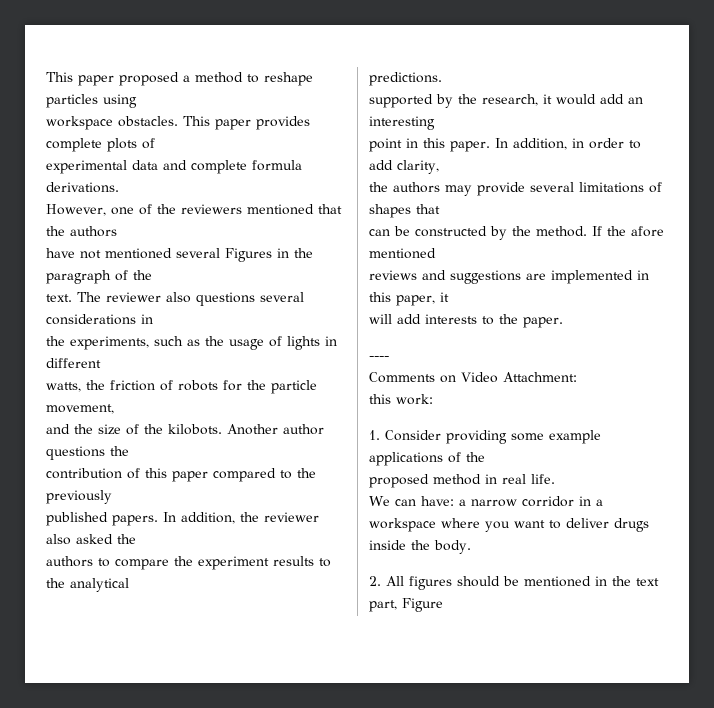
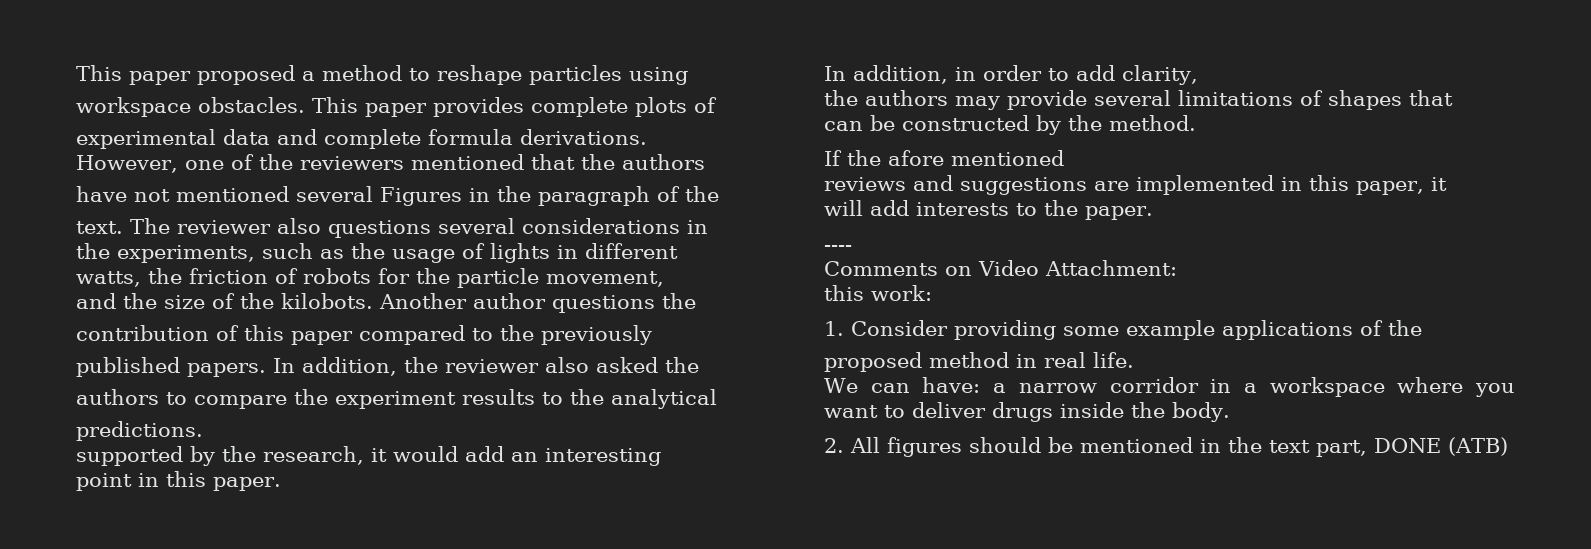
(490, 146) none -> (281, 484) //
(587, 231) none -> (1196, 123) //
[402,598,443,612] Figure -> [1374,437,1508,456] DONE (ATB)

